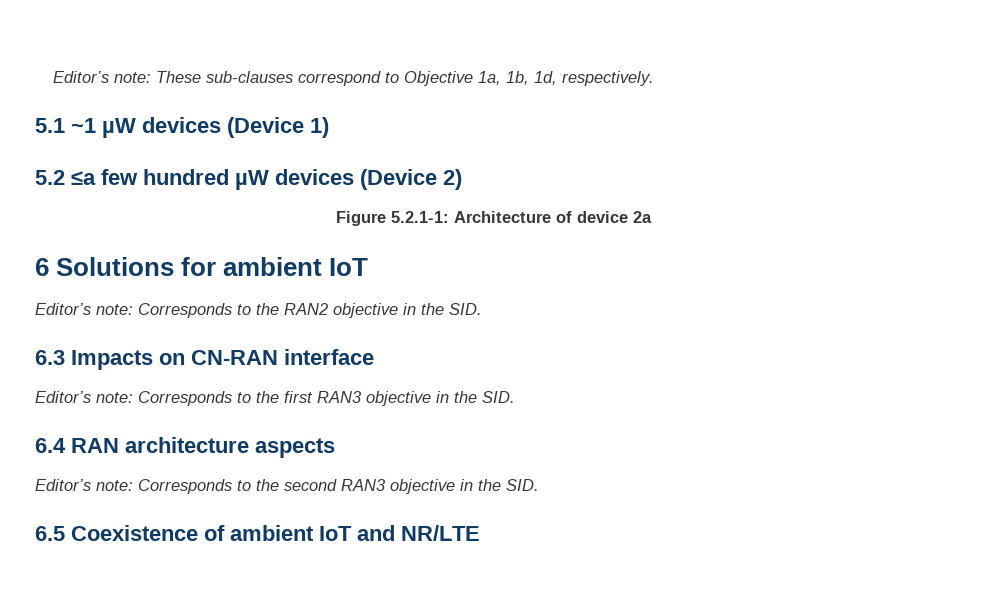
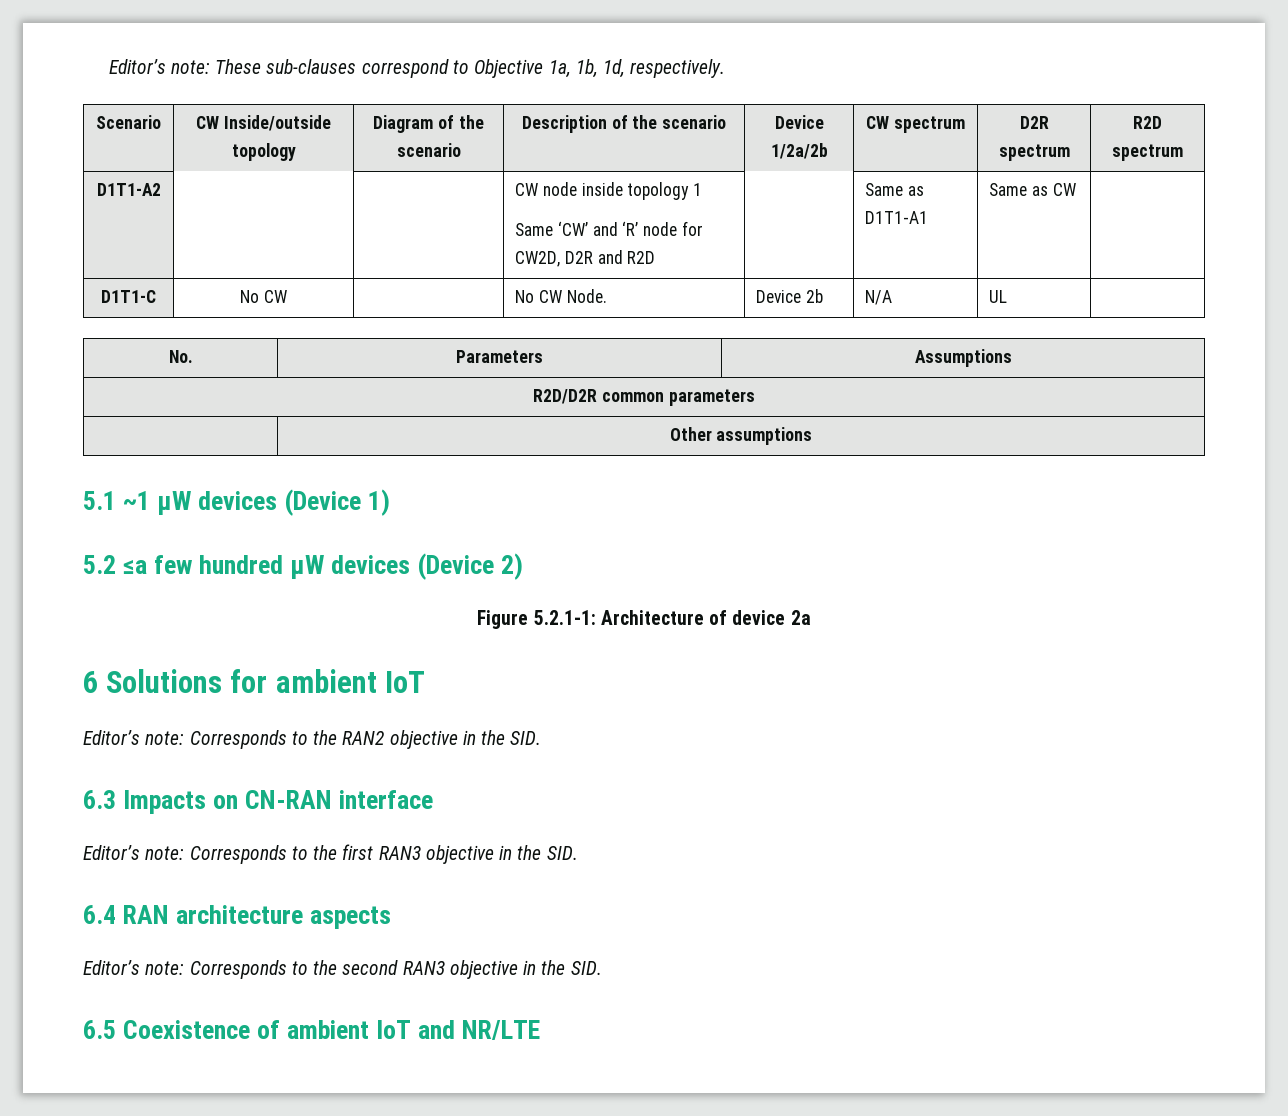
(655, 78) none -> [96,115,161,129] [196,115,331,131] [231,143,296,161] [373,115,484,133] [396,143,461,157] [521,115,727,133] [774,115,824,129] [770,143,828,159] [866,116,965,133] [1019,116,1049,129] [998,144,1070,161] [1133,116,1162,129] [1112,144,1183,161] [96,183,161,196] [515,182,703,200] [515,221,703,236] [515,250,656,267] [865,183,924,196] [865,211,929,224] [989,183,1076,196] [101,290,156,303] [240,290,287,303] [515,289,607,303] [756,289,823,303] [865,290,893,305] [989,290,1008,303] [168,350,193,363] [456,350,543,363] [914,349,1012,367] [533,389,755,406] [669,427,813,445] // Scenario | CW Inside/outside topology | Diagram of the scenario | Description of the scenario | Device 1/2a/2b | CW spectrum | D2R spectrum | R2D spectrum // D1T1-A2 | | | CW node inside topology 1 // Same ‘CW’ and ‘R’ node for CW2D, D2R and R2D | | Same as D1T1-A1 | Same as CW | // D1T1-C | No CW | | No CW Node. | Device 2b | N/A | UL | // No. | Parameters | Assumptions // R2D/D2R common parameters // | Other assumptions

